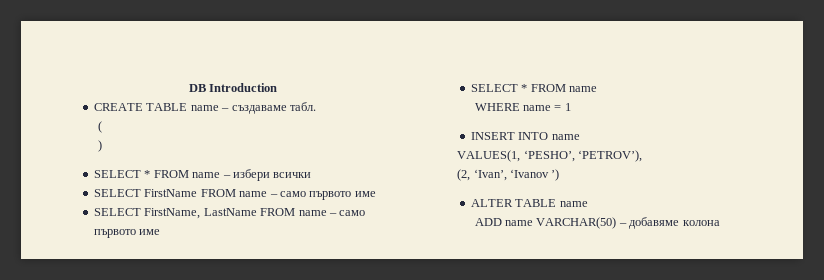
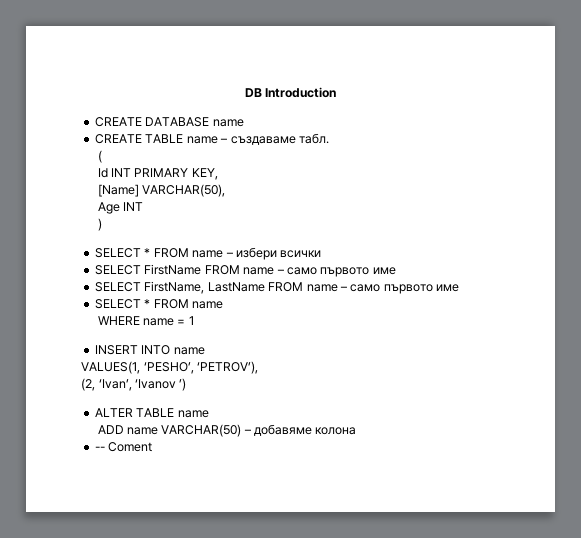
(278, 87) none -> [95,117,244,127] // CREATE DATABASE name
(102, 127) none -> [97,168,218,180] [97,184,225,197] [97,202,143,214] // Id INT PRIMARY KEY, // [Name] VARCHAR(50), // Age INT
(720, 223) none -> [95,442,153,452] // -- Coment

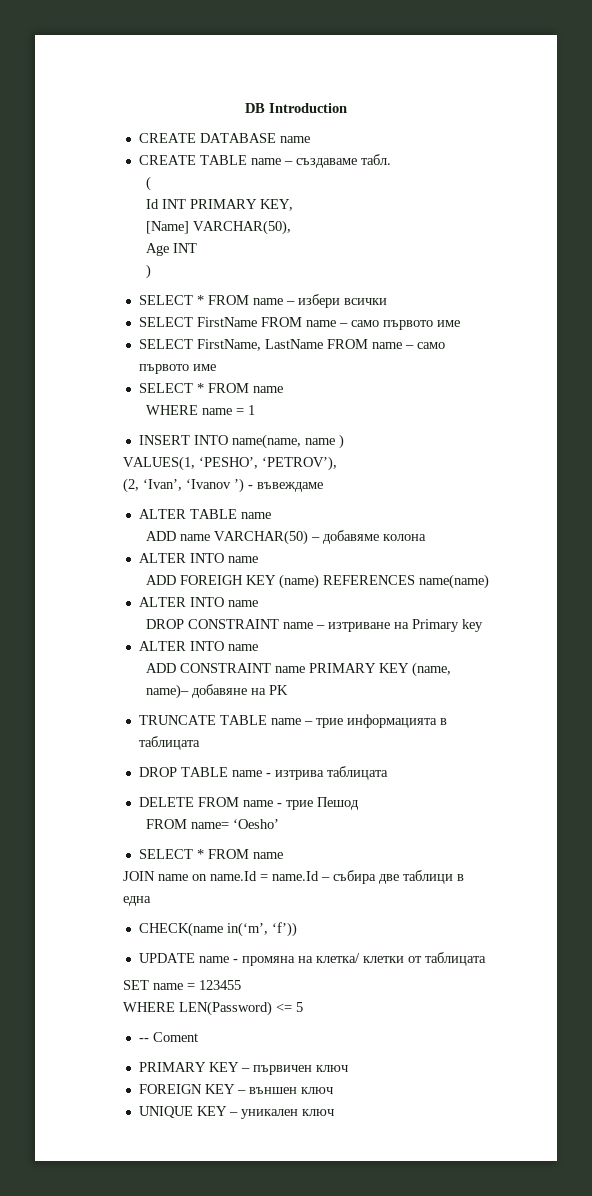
[173,347,205,355] name -> [231,434,344,449] name(name, name )
(187, 384) none -> [247,482,323,492] - въвеждаме
[95,442,153,452] -- Coment -> [138,553,258,563] [146,574,490,589] [138,597,258,607] [146,619,484,632] [138,641,258,651] [146,662,452,677] [146,684,289,699] [138,714,447,728] [138,736,200,750] [138,766,388,780] [138,797,359,810] [146,819,280,829] [138,849,283,859] [122,870,464,884] [122,896,151,906] [138,922,297,937] [138,952,486,966] [122,980,241,990] [122,1001,303,1016] [138,1032,198,1042] [138,1062,348,1075] [138,1084,333,1094] [138,1106,334,1119] ALTER INTO name // ADD FOREIGH KEY (name) REFERENCES name(name) // ALTER INTO name // DROP CONSTRAINT name – изтриване на Primary key // ALTER INTO name // ADD CONSTRAINT name PRIMARY KEY (name, name)– добавяне на PK // TRUNCATE TABLE name – трие информацията в таблицата // DROP TABLE name - изтрива таблицата // DELETE FROM name - трие Пешод // FROM name= ‘Oesho’ // SELECT * FROM name // JOIN name on name.Id = name.Id – събира две таблици в една // CHECK(name in(‘m’, ‘f’)) // UPDATE name - промяна на клетка/ клетки от таблицата // SET name = 123455 // WHERE LEN(Password) <= 5 // -- Coment // PRIMARY KEY – първичен ключ // FOREIGN KEY – външен ключ // UNIQUE KEY – уникален ключ

